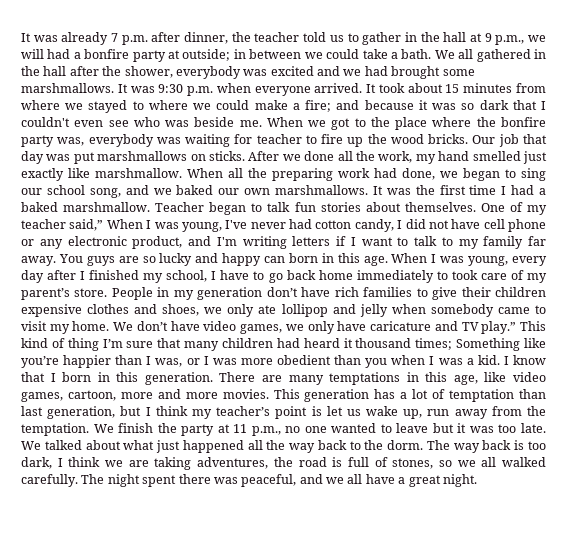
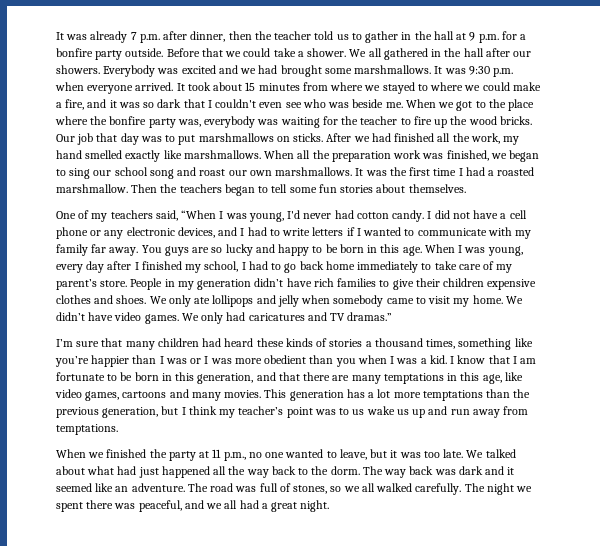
(229, 38) none -> [228,31,252,40] then
[495,35,546,45] [21,49,302,62] p.m., we will had a bonfire party at outside; in between -> [478,31,527,43] [56,48,223,60] p.m. for a bonfire party outside. Before that
[401,49,432,59] bath. -> [307,48,347,57] shower.
[102,66,241,79] the shower, everybody -> [513,51,532,57] [56,65,156,77] our showers. Everybody
[305,100,414,112] fire; and because -> [65,99,107,110] fire, and
(253, 139) none -> [341,116,359,125] the
(71, 157) none -> [165,135,176,142] to
[304,151,335,161] done -> [371,133,435,142] had finished
[522,151,547,164] just -> (123, 154) none
[95,168,182,178] marshmallow. -> [183,150,261,159] marshmallows.
[272,168,435,181] preparing work had done, -> [331,150,489,162] preparation work was finished,
[89,185,214,198] song, and we baked -> [149,167,226,179] song and roast
[21,202,291,215] baked marshmallow. Teacher began to talk -> [497,167,535,176] [56,184,317,196] roasted marshmallow. Then the teachers began to tell some
(476, 207) none -> (466, 188) //
[21,219,248,232] teacher said,” When I was young, I've -> [110,210,301,222] teachers said, “When I was young, I'd
[354,219,394,232] candy, -> [392,210,425,222] candy.
(481, 224) none -> [500,213,507,219] a
[132,236,453,249] product, and I'm writing letters if I want to talk to -> [177,227,512,238] devices, and I had to write letters if I wanted to communicate with
[264,256,286,263] can -> [312,244,338,253] to be
[220,270,250,280] have -> [248,261,268,270] had
[451,270,478,280] took -> [434,261,457,270] take
[266,287,298,297] don’t -> [254,278,284,287] didn’t
[162,304,223,316] shoes, we -> [116,295,167,304] shoes. We
[281,304,328,317] lollipop -> [212,295,254,307] lollipops
[136,321,168,331] don’t -> [56,312,85,321] didn’t
[240,321,547,334] [21,338,99,351] games, we only have caricature and TV play.” This kind of thing -> [144,312,393,324] games. We only had caricatures and TV dramas.” //
[343,338,521,351] it thousand times; Something -> [256,338,512,350] these kinds of stories a thousand times, something
[155,358,183,367] was, -> [165,358,187,364] was
[62,372,256,385] born in this generation. There -> [520,358,537,364] [56,372,331,384] am fortunate to be born in this generation, and that there
[67,389,218,401] cartoon, more and more -> [122,389,221,401] cartoons and many
[432,389,546,402] [21,406,43,416] of temptation than last -> [393,389,531,401] [56,407,99,418] more temptations than the previous
[311,406,546,419] [21,423,154,436] is let us wake up, run away from the temptation. We finish -> [314,406,529,418] [56,424,118,435] [56,449,147,458] was to us wake us up and run away from temptations. // When we finished
[396,423,429,433] leave -> [339,449,367,460] leave,
(155, 445) none -> [117,466,137,475] had
[514,440,546,450] [21,457,343,470] is too dark, I think we are taking adventures, the road is -> [434,466,515,475] [56,483,257,492] was dark and it seemed like an adventure. The road was
(140, 480) none -> [516,486,533,492] we
[365,474,395,484] have -> [239,500,259,509] had

